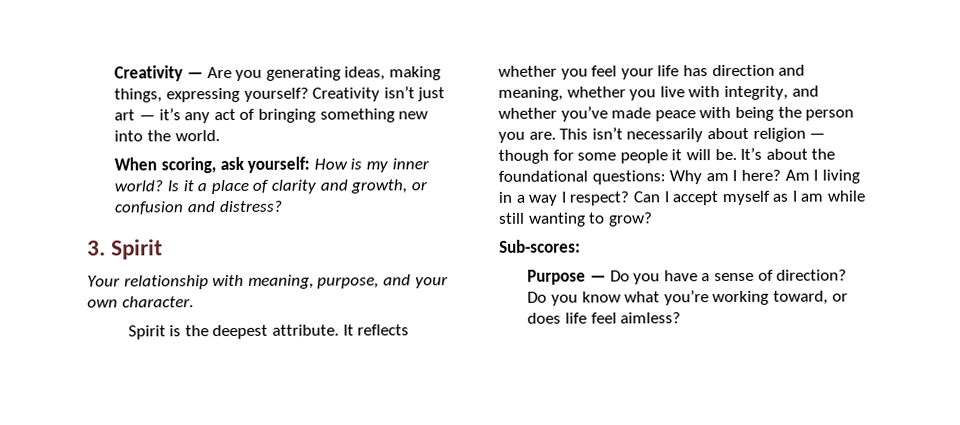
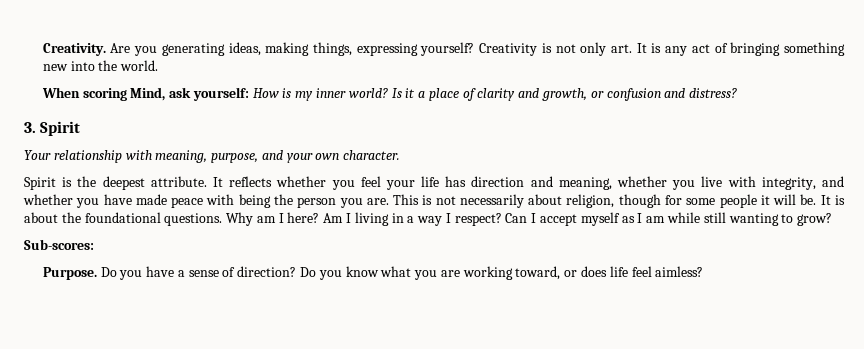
[114,65,204,82] Creativity — -> [42,43,106,56] Creativity.
[383,86,446,102] [114,108,181,121] isn’t just art — it’s -> [541,42,662,56] is not only art. It is
[161,157,217,174] scoring, -> [82,87,166,101] scoring Mind,
[560,106,608,122] you’ve -> [76,194,132,208] you have
[591,127,826,143] isn’t necessarily about religion — -> [422,194,615,208] is not necessarily about religion,
[740,147,763,160] It’s -> [820,195,845,205] It is
[591,170,666,185] questions: -> [164,213,223,226] questions.
[527,269,607,285] Purpose — -> [42,267,97,280] Purpose.
[663,290,709,306] you’re -> [414,270,460,280] you are

